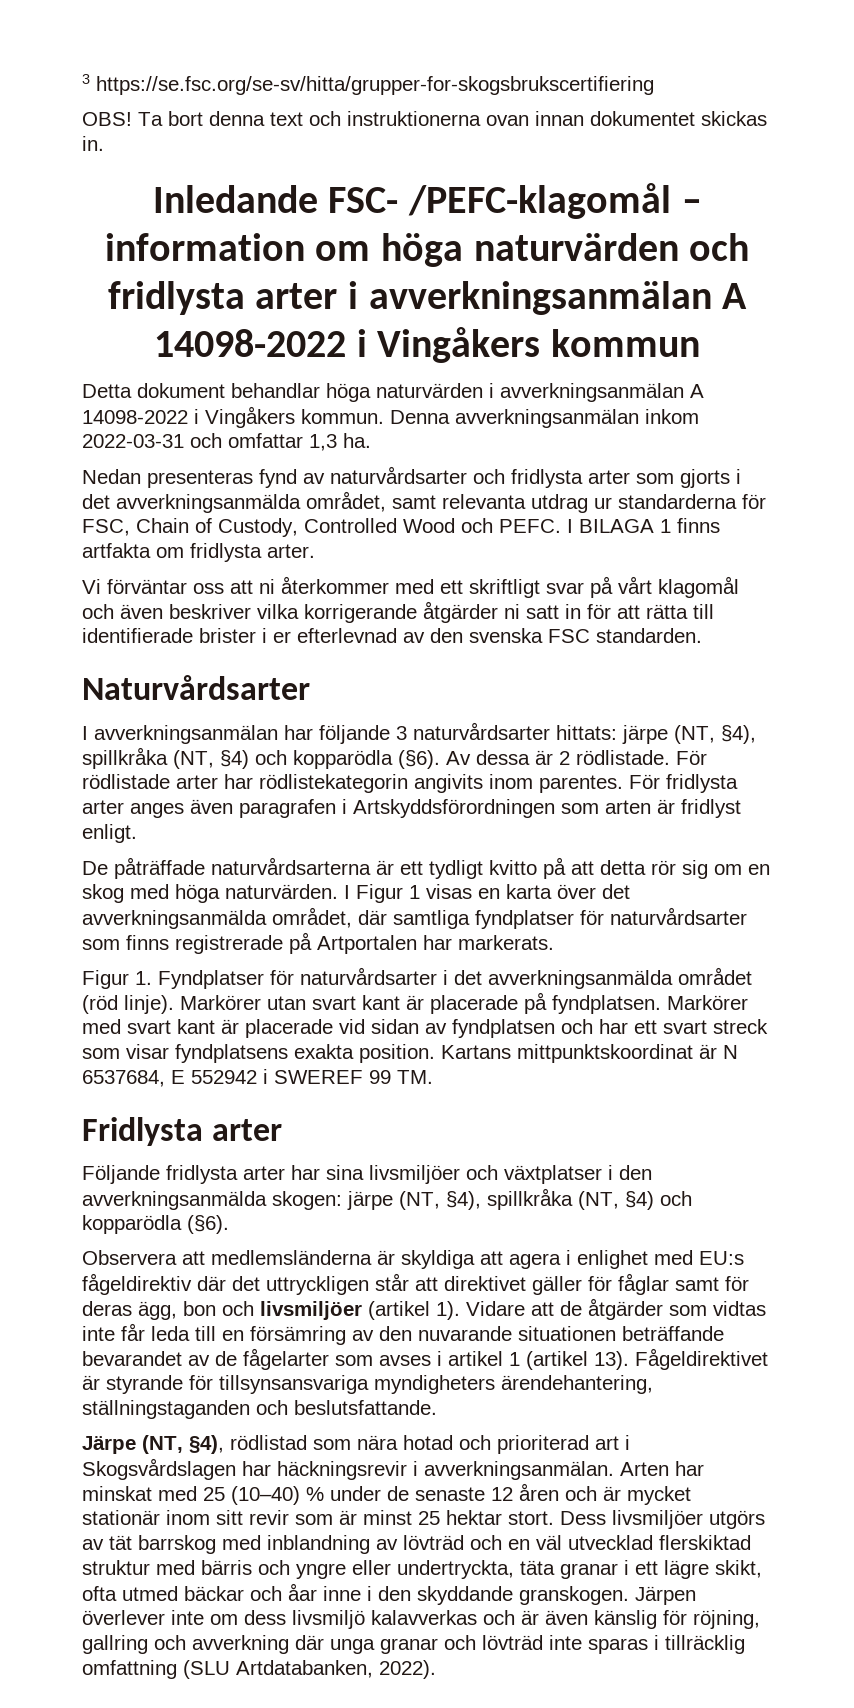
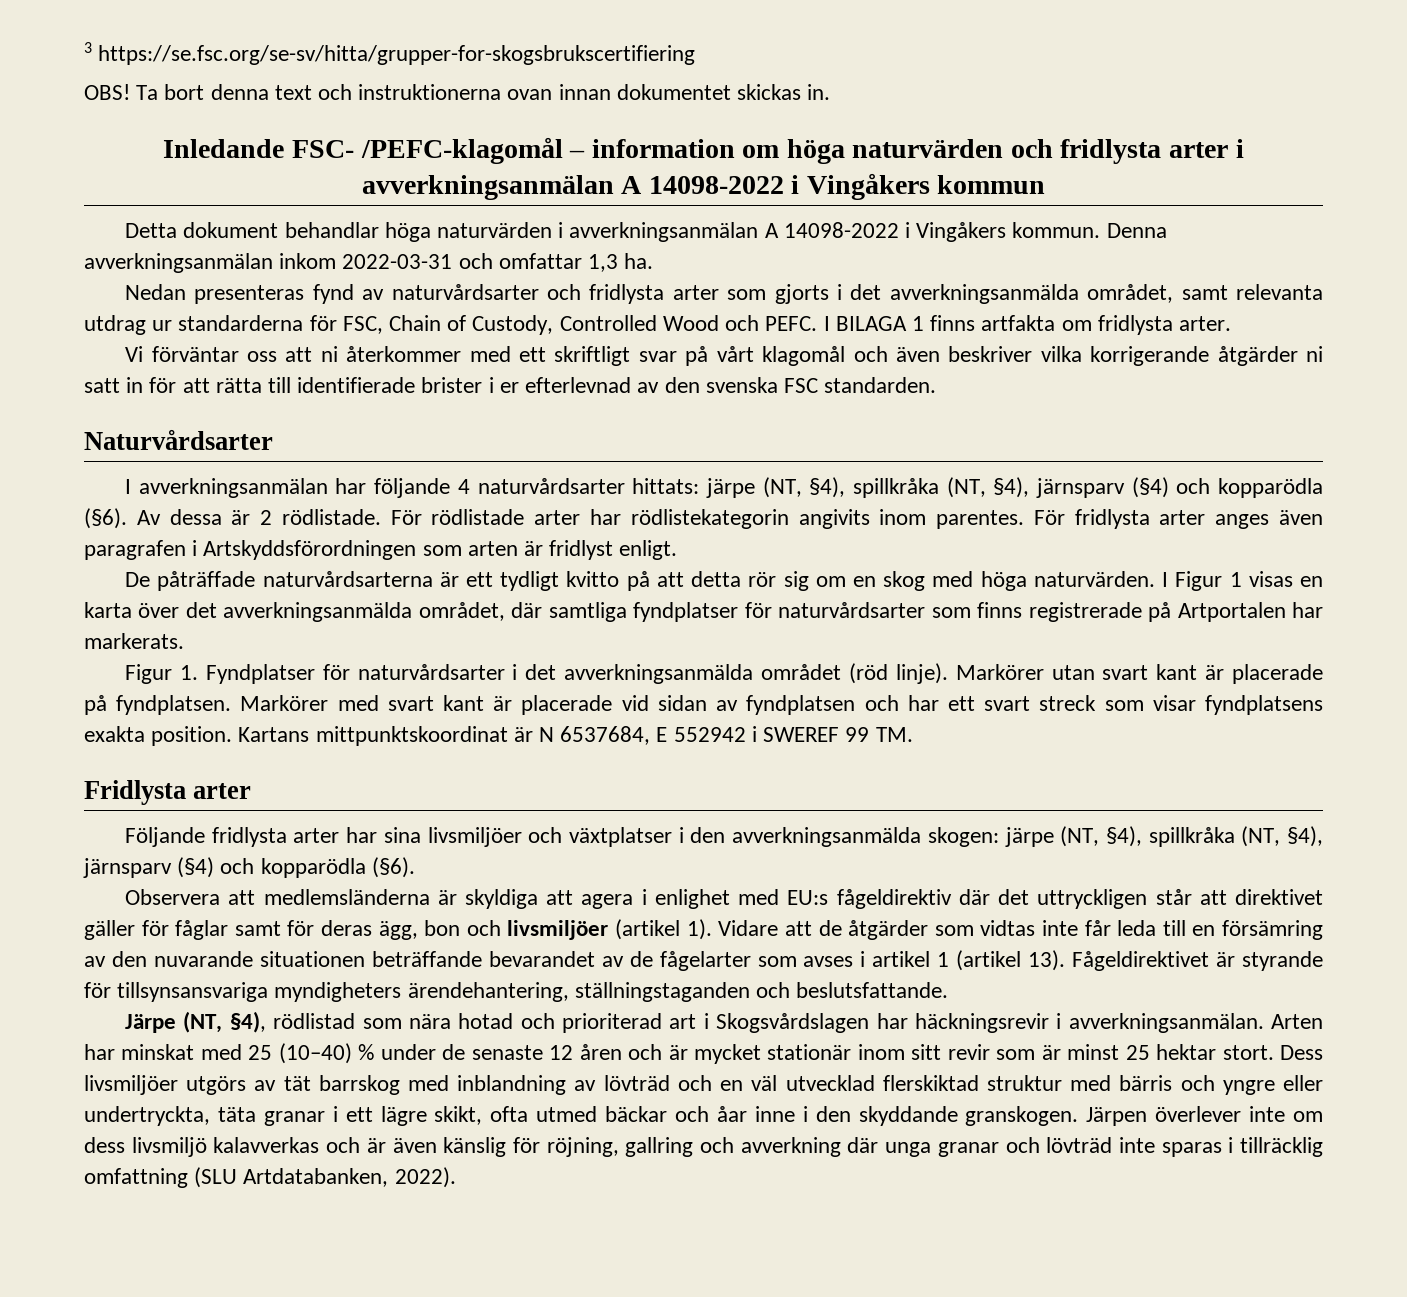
[396,726,407,740] 3 -> [457,479,470,494] 4
[220,750,249,769] §4) -> [993,477,1169,498] §4), järnsparv (§4)
[625,1191,654,1210] §4) -> [1287,826,1324,847] [83,857,215,878] §4), järnsparv (§4)

